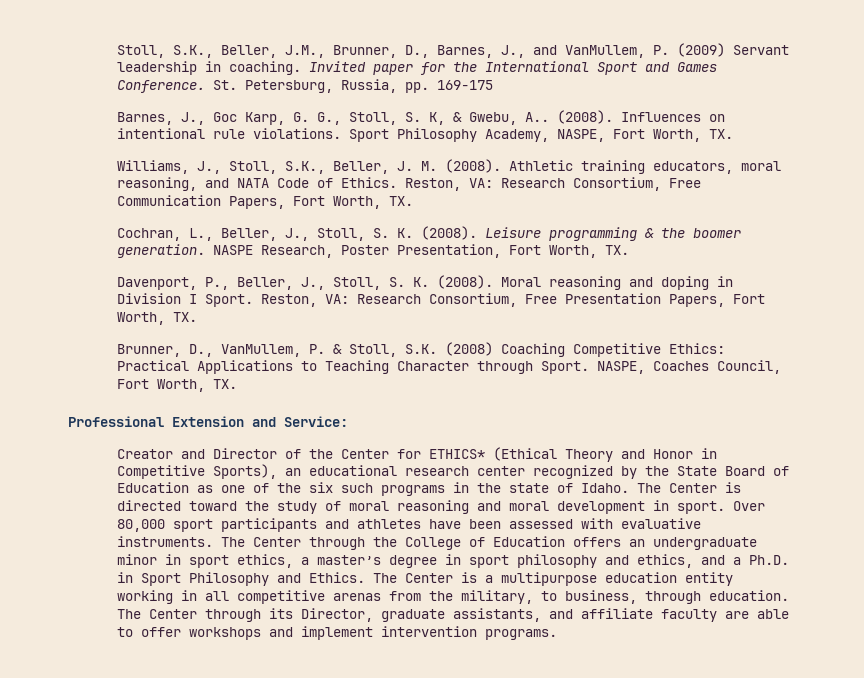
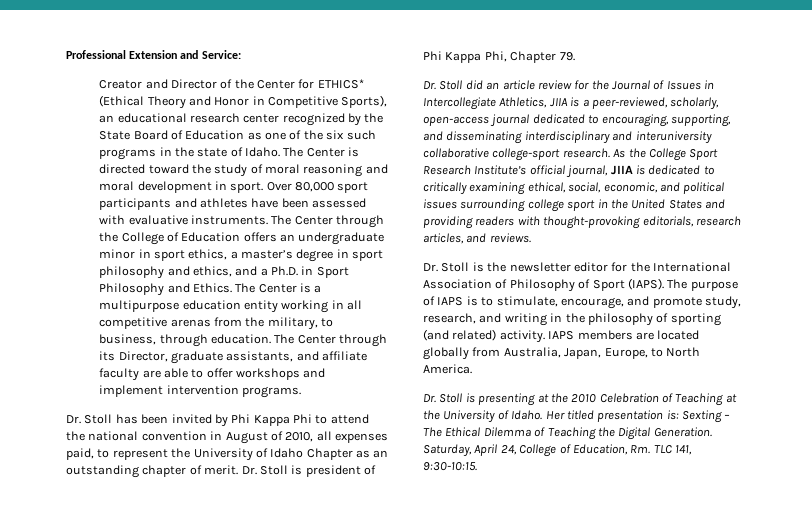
[117,43,790,58] [117,61,718,75] [117,79,494,93] [117,110,726,125] [117,128,734,142] [117,159,782,174] [117,177,702,191] [117,195,414,209] [117,226,742,241] [117,244,630,258] [117,275,734,290] [117,293,766,307] [117,312,198,325] [117,342,726,357] [117,360,782,374] [117,379,238,392] Stoll, S.K., Beller, J.M., Brunner, D., Barnes, J., and VanMullem, P. (2009) Servant leadership in coaching. Invited paper for the International Sport and Games Conference. St. Petersburg, Russia, pp. 169-175 // Barnes, J., Goc Karp, G. G., Stoll, S. K, & Gwebu, A.. (2008). Influences on intentional rule violations. Sport Philosophy Academy, NASPE, Fort Worth, TX. // Williams, J., Stoll, S.K., Beller, J. M. (2008). Athletic training educators, moral reasoning, and NATA Code of Ethics. Reston, VA: Research Consortium, Free Communication Papers, Fort Worth, TX. // Cochran, L., Beller, J., Stoll, S. K. (2008). Leisure programming & the boomer generation. NASPE Research, Poster Presentation, Fort Worth, TX. // Davenport, P., Beller, J., Stoll, S. K. (2008). Moral reasoning and doping in Division I Sport. Reston, VA: Research Consortium, Free Presentation Papers, Fort Worth, TX. // Brunner, D., VanMullem, P. & Stoll, S.K. (2008) Coaching Competitive Ethics: Practical Applications to Teaching Character through Sport. NASPE, Coaches Council, Fort Worth, TX. // -> (66, 54) none
(558, 634) none -> [66,414,369,427] [66,431,388,444] [66,448,389,461] [66,465,376,478] [423,51,575,63] [423,80,715,90] [423,97,720,110] [423,114,731,127] [423,131,712,144] [423,148,719,161] [423,165,715,178] [423,182,725,195] [423,199,725,212] [423,216,741,229] [423,233,531,244] [423,262,731,272] [423,278,738,292] [423,296,741,309] [423,313,721,326] [423,329,700,343] [423,347,701,360] [423,364,472,374] [423,393,737,406] [423,410,731,423] [423,427,712,440] [423,444,692,457] [423,462,477,471] // Dr. Stoll has been invited by Phi Kappa Phi to attend the national convention in August of 2010, all expenses paid, to represent the University of Idaho Chapter as an outstanding chapter of merit. Dr. Stoll is president of Phi Kappa Phi, Chapter 79. // Dr. Stoll did an article review for the Journal of Issues in Intercollegiate Athletics, JIIA is a peer-reviewed, scholarly, open-access journal dedicated to encouraging, supporting, and disseminating interdisciplinary and interuniversity collaborative college-sport research. As the College Sport Research Institute’s official journal, JIIA is dedicated to critically examining ethical, social, economic, and political issues surrounding college sport in the United States and providing readers with thought-provoking editorials, research articles, and reviews. // Dr. Stoll is the newsletter editor for the International Association of Philosophy of Sport (IAPS). The purpose of IAPS is to stimulate, encourage, and promote study, research, and writing in the philosophy of sporting (and related) activity. IAPS members are located globally from Australia, Japan, Europe, to North America. // Dr. Stoll is presenting at the 2010 Celebration of Teaching at the University of Idaho. Her titled presentation is: Sexting – The Ethical Dilemma of Teaching the Digital Generation. Saturday, April 24, College of Education, Rm. TLC 141, 9:30-10:15.

